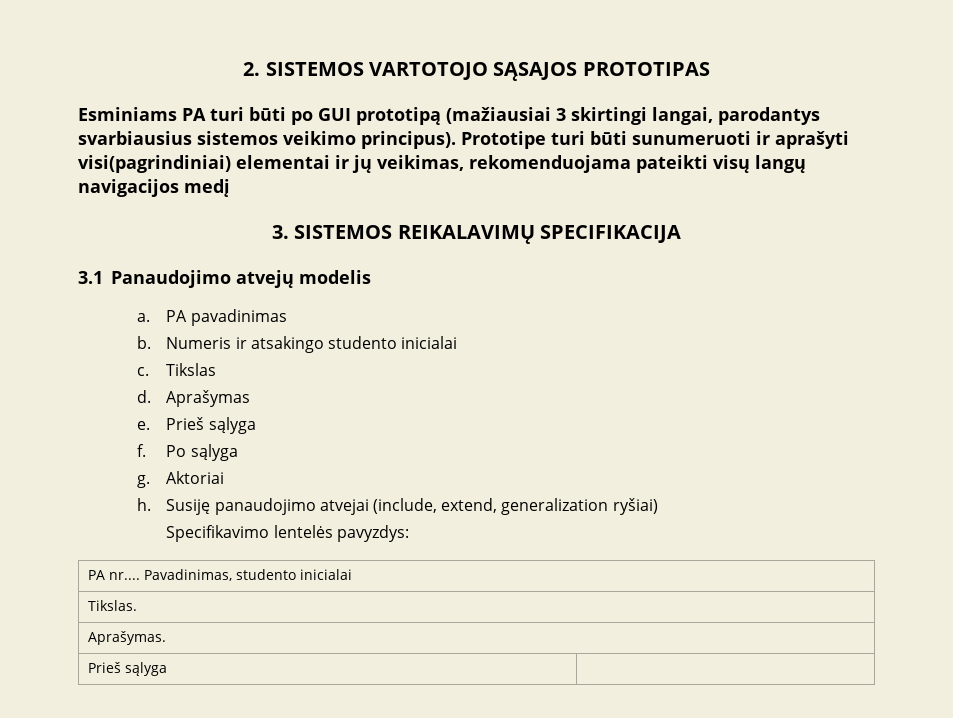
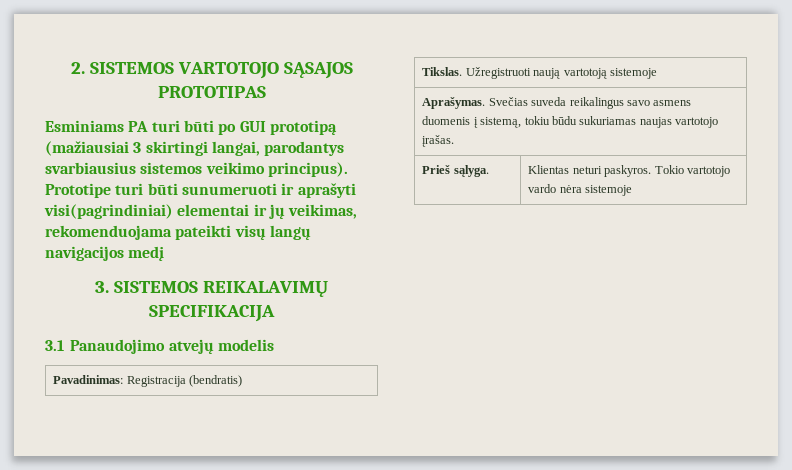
[136,309,287,326] [136,336,458,353] [136,363,217,376] [136,390,251,407] [136,417,256,434] [136,444,238,461] [136,471,225,488] [136,498,658,515] [166,525,409,542] [87,569,352,581] [87,600,137,611] [87,631,166,645] [87,662,167,676] // a. PA pavadinimas // b. Numeris ir atsakingo studento inicialai // c. Tikslas // d. Aprašymas // e. Prieš sąlyga // f. Po sąlyga // g. Aktoriai // h. Susiję panaudojimo atvejai (include, extend, generalization ryšiai) // Specifikavimo lentelės pavyzdys: // PA nr.... Pavadinimas, studento inicialai // Tikslas. // Aprašymas. // Prieš sąlyga | -> [53,375,243,387] [422,67,657,79] [422,97,692,109] [422,116,719,128] [422,135,455,147] [422,165,489,177] [528,165,730,177] [528,184,633,196] // Pavadinimas: Registracija (bendratis) // Tikslas. Užregistruoti naują vartotoją sistemoje // Aprašymas. Svečias suveda reikalingus savo asmens duomenis į sistemą, tokiu būdu sukuriamas naujas vartotojo įrašas. // Prieš sąlyga. | Klientas neturi paskyros. Tokio vartotojo vardo nėra sistemoje

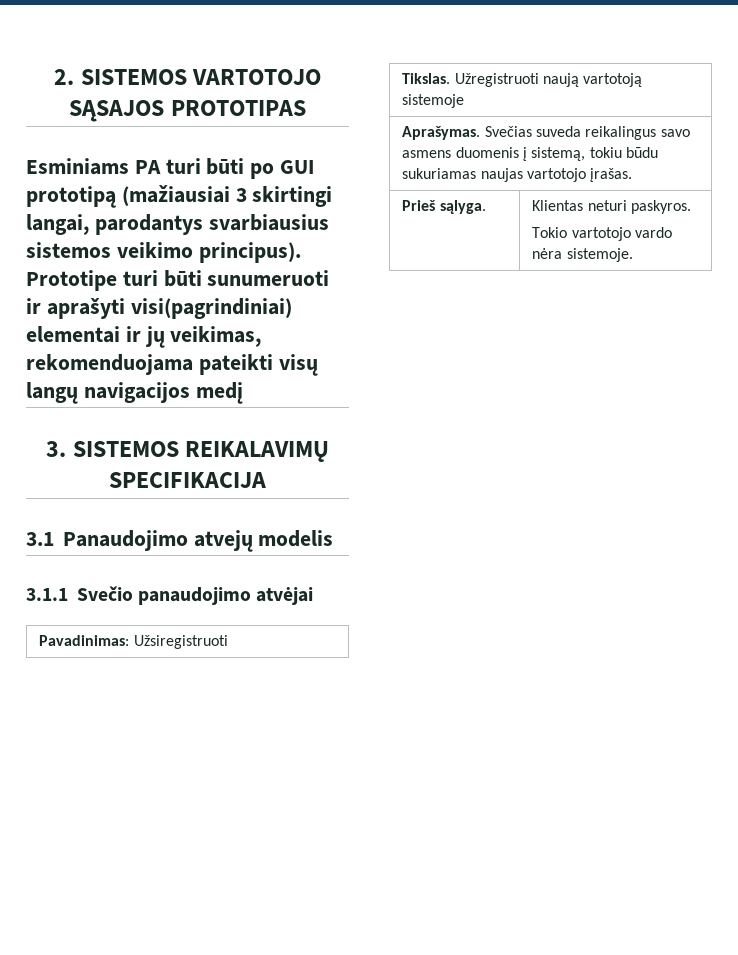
(274, 345) none -> [26,586,314,605] // 3.1.1 Svečio panaudojimo atvėjai
[126,375,243,387] Registracija (bendratis) -> [133,635,228,649] Užsiregistruoti
(652, 171) none -> (691, 207) //
[585,185,633,196] sistemoje -> [566,248,633,262] sistemoje.

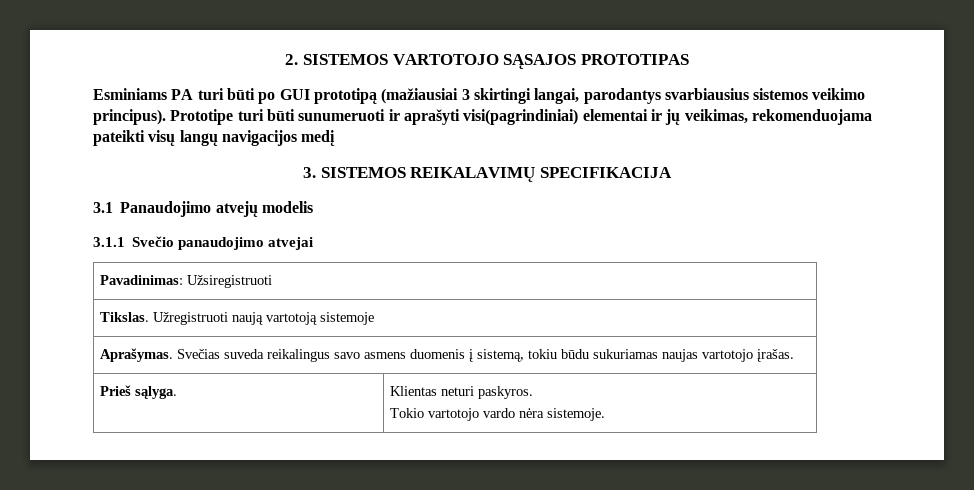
[256,587,314,605] atvėjai -> [268,237,314,250] atvejai

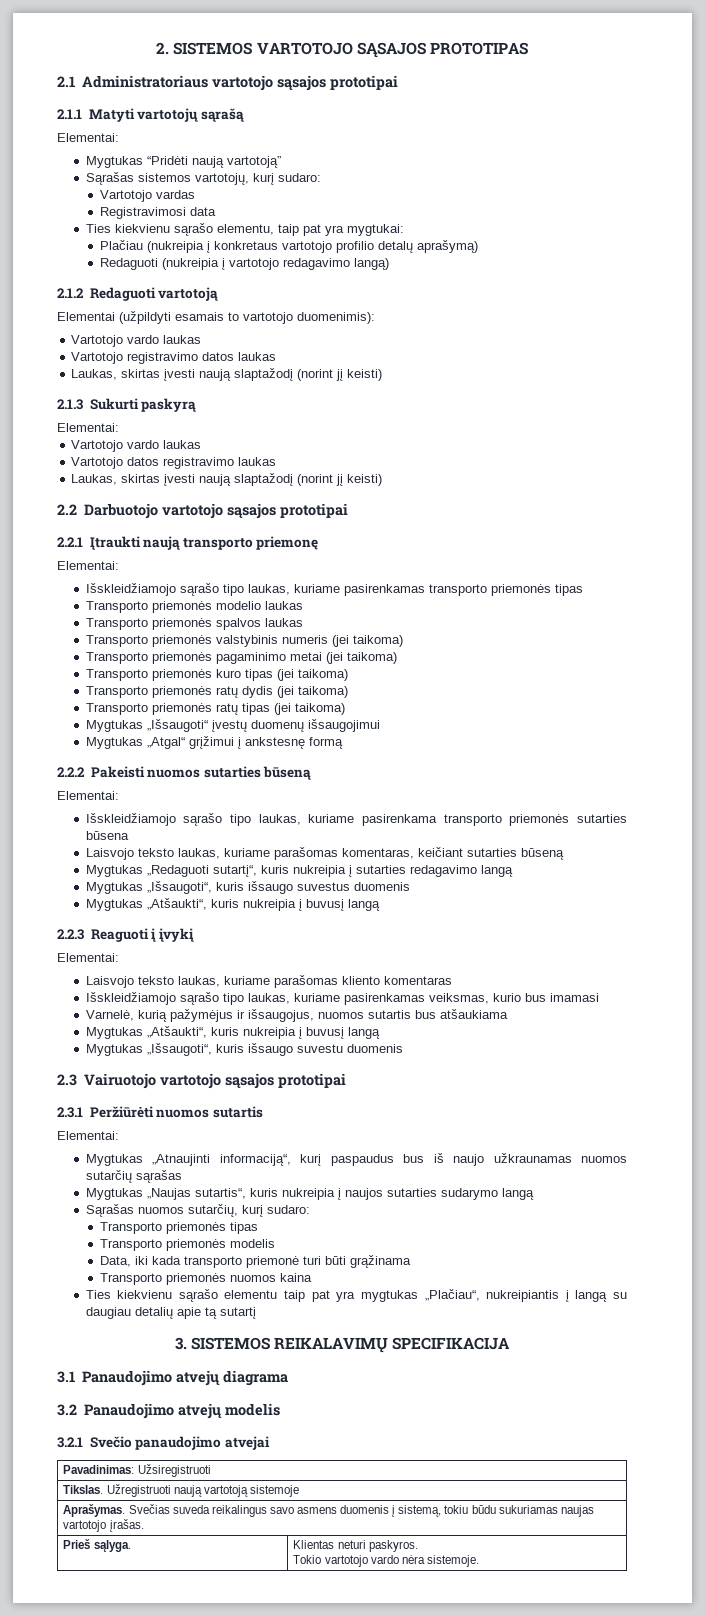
[93,88,866,104] [93,109,872,125] [93,130,336,146] Esminiams PA turi būti po GUI prototipą (mažiausiai 3 skirtingi langai, parodantys svarbiausius sistemos veikimo principus). Prototipe turi būti sunumeruoti ir aprašyti visi(pagrindiniai) elementai ir jų veikimas, rekomenduojama pateikti visų langų navigacijos medį -> [57,75,398,91] [57,108,244,122] [57,133,119,142] [85,156,281,168] [85,172,321,185] [99,190,195,202] [99,207,216,219] [85,223,404,236] [99,240,478,253] [99,258,389,270] [57,287,219,301] [57,311,375,324] [71,335,202,347] [71,352,277,364] [71,368,383,381] [57,398,197,412] [57,423,119,432] [71,440,202,452] [71,457,277,469] [71,473,383,486] [57,503,348,519] [57,536,319,550] [57,561,119,570] [85,583,583,596] [85,601,303,613] [85,618,303,630] [85,635,403,647] [85,652,397,664] [85,669,348,681] [85,686,348,698] [85,703,345,715] [85,719,380,732] [85,736,343,749] [57,766,312,780] [57,791,119,800] [85,813,627,826] [85,831,129,840] [85,847,564,860] [85,865,513,877] [85,881,410,894] [85,898,380,911] [57,928,194,942] [57,953,119,962] [85,975,452,988] [85,992,599,1005] [85,1009,508,1022] [85,1026,380,1039] [85,1043,403,1056] [57,1073,346,1089] [57,1106,263,1118] [57,1131,119,1140] [85,1153,627,1166] [85,1170,182,1183] [85,1188,534,1200] [85,1204,310,1217] [99,1222,258,1234] [99,1239,275,1251] [99,1255,411,1268] [99,1273,312,1285] [85,1289,627,1302] [85,1307,256,1319] 2.1 Administratoriaus vartotojo sąsajos prototipai // 2.1.1 Matyti vartotojų sąrašą // Elementai: // Mygtukas “Pridėti naują vartotoją” // Sąrašas sistemos vartotojų, kurį sudaro: // Vartotojo vardas // Registravimosi data // Ties kiekvienu sąrašo elementu, taip pat yra mygtukai: // Plačiau (nukreipia į konkretaus vartotojo profilio detalų aprašymą) // Redaguoti (nukreipia į vartotojo redagavimo langą) // 2.1.2 Redaguoti vartotoją // Elementai (užpildyti esamais to vartotojo duomenimis): // Vartotojo vardo laukas // Vartotojo registravimo datos laukas // Laukas, skirtas įvesti naują slaptažodį (norint jį keisti) // 2.1.3 Sukurti paskyrą // Elementai: // Vartotojo vardo laukas // Vartotojo datos registravimo laukas // Laukas, skirtas įvesti naują slaptažodį (norint jį keisti) // 2.2 Darbuotojo vartotojo sąsajos prototipai // 2.2.1 Įtraukti naują transporto priemonę // Elementai: // Išskleidžiamojo sąrašo tipo laukas, kuriame pasirenkamas transporto priemonės tipas // Transporto priemonės modelio laukas // Transporto priemonės spalvos laukas // Transporto priemonės valstybinis numeris (jei taikoma) // Transporto priemonės pagaminimo metai (jei taikoma) // Transporto priemonės kuro tipas (jei taikoma) // Transporto priemonės ratų dydis (jei taikoma) // Transporto priemonės ratų tipas (jei taikoma) // Mygtukas „Išsaugoti“ įvestų duomenų išsaugojimui // Mygtukas „Atgal“ grįžimui į ankstesnę formą // 2.2.2 Pakeisti nuomos sutarties būseną // Elementai: // Išskleidžiamojo sąrašo tipo laukas, kuriame pasirenkama transporto priemonės sutarties būsena // Laisvojo teksto laukas, kuriame parašomas komentaras, keičiant sutarties būseną // Mygtukas „Redaguoti sutartį“, kuris nukreipia į sutarties redagavimo langą // Mygtukas „Išsaugoti“, kuris išsaugo suvestus duomenis // Mygtukas „Atšaukti“, kuris nukreipia į buvusį langą // 2.2.3 Reaguoti į įvykį // Elementai: // Laisvojo teksto laukas, kuriame parašomas kliento komentaras // Išskleidžiamojo sąrašo tipo laukas, kuriame pasirenkamas veiksmas, kurio bus imamasi // Varnelė, kurią pažymėjus ir išsaugojus, nuomos sutartis bus atšaukiama // Mygtukas „Atšaukti“, kuris nukreipia į buvusį langą // Mygtukas „Išsaugoti“, kuris išsaugo suvestu duomenis // 2.3 Vairuotojo vartotojo sąsajos prototipai // 2.3.1 Peržiūrėti nuomos sutartis // Elementai: // Mygtukas „Atnaujinti informaciją“, kurį paspaudus bus iš naujo užkraunamas nuomos sutarčių sąrašas // Mygtukas „Naujas sutartis“, kuris nukreipia į naujos sutarties sudarymo langą // Sąrašas nuomos sutarčių, kurį sudaro: // Transporto priemonės tipas // Transporto priemonės modelis // Data, iki kada transporto priemonė turi būti grąžinama // Transporto priemonės nuomos kaina // Ties kiekvienu sąrašo elementu taip pat yra mygtukas „Plačiau“, nukreipiantis į langą su daugiau detalių apie tą sutartį
[261,201,313,213] [93,237,125,247] modelis // 3.1.1 -> [222,1370,288,1386] [57,1403,280,1419] [57,1437,83,1448] diagrama // 3.2 Panaudojimo atvejų modelis // 3.2.1

